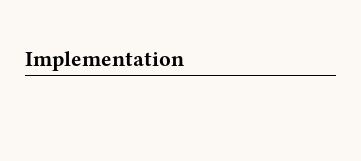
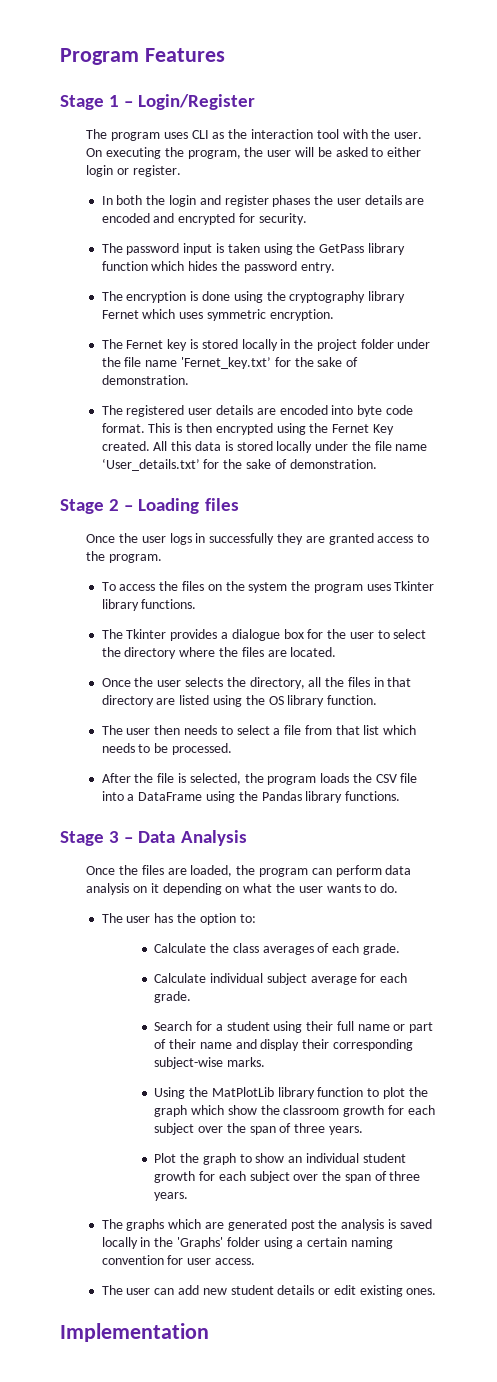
(25, 61) none -> [60,48,225,65] [60,94,256,110] [86,129,423,141] [86,147,422,159] [86,165,181,177] [101,195,425,207] [101,213,307,225] [101,243,405,255] [101,261,335,273] [101,291,406,303] [101,309,334,321] [101,339,431,351] [101,357,359,369] [101,375,189,385] [101,405,413,417] [101,423,394,435] [101,441,428,453] [101,458,377,471] [60,498,239,514] [86,533,430,545] [86,551,163,563] [101,581,435,593] [101,599,197,611] [101,629,427,641] [101,647,337,659] [101,677,412,689] [101,695,378,707] [101,725,417,735] [101,743,233,755] [101,773,418,785] [101,791,401,803] [60,830,247,846] [86,865,412,877] [86,883,399,895] [101,913,256,925] [154,943,400,955] [154,973,408,985] [154,991,192,1003] [154,1021,434,1033] [154,1039,413,1051] [154,1057,265,1069] [154,1087,428,1099] [154,1105,435,1117] [154,1123,363,1135] [154,1153,406,1165] [154,1171,421,1183] [154,1192,189,1201] [101,1219,432,1231] [101,1237,393,1249] [101,1255,256,1265] [101,1285,437,1297] Program Features // Stage 1 – Login/Register // The program uses CLI as the interaction tool with the user. On executing the program, the user will be asked to either login or register. // In both the login and register phases the user details are encoded and encrypted for security. // The password input is taken using the GetPass library function which hides the password entry. // The encryption is done using the cryptography library Fernet which uses symmetric encryption. // The Fernet key is stored locally in the project folder under the file name 'Fernet_key.txt’ for the sake of demonstration. // The registered user details are encoded into byte code format. This is then encrypted using the Fernet Key created. All this data is stored locally under the file name ‘User_details.txt’ for the sake of demonstration. // Stage 2 – Loading files // Once the user logs in successfully they are granted access to the program. // To access the files on the system the program uses Tkinter library functions. // The Tkinter provides a dialogue box for the user to select the directory where the files are located. // Once the user selects the directory, all the files in that directory are listed using the OS library function. // The user then needs to select a file from that list which needs to be processed. // After the file is selected, the program loads the CSV file into a DataFrame using the Pandas library functions. // Stage 3 – Data Analysis // Once the files are loaded, the program can perform data analysis on it depending on what the user wants to do. // The user has the option to: // Calculate the class averages of each grade. // Calculate individual subject average for each grade. // Search for a student using their full name or part of their name and display their corresponding subject-wise marks. // Using the MatPlotLib library function to plot the graph which show the classroom growth for each subject over the span of three years. // Plot the graph to show an individual student growth for each subject over the span of three years. // The graphs which are generated post the analysis is saved locally in the 'Graphs' folder using a certain naming convention for user access. // The user can add new student details or edit existing ones. //

